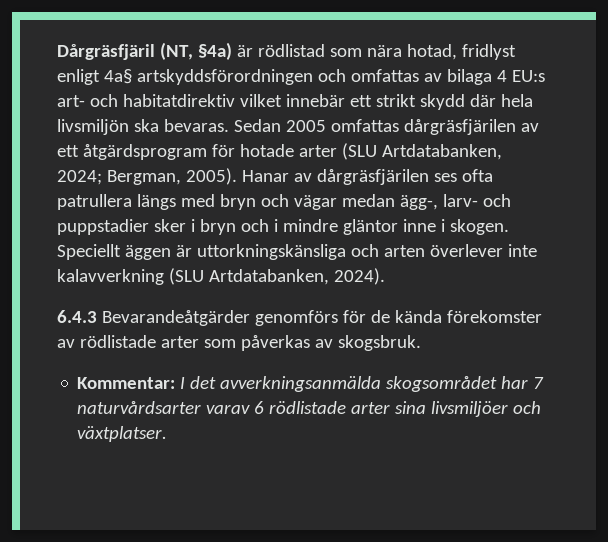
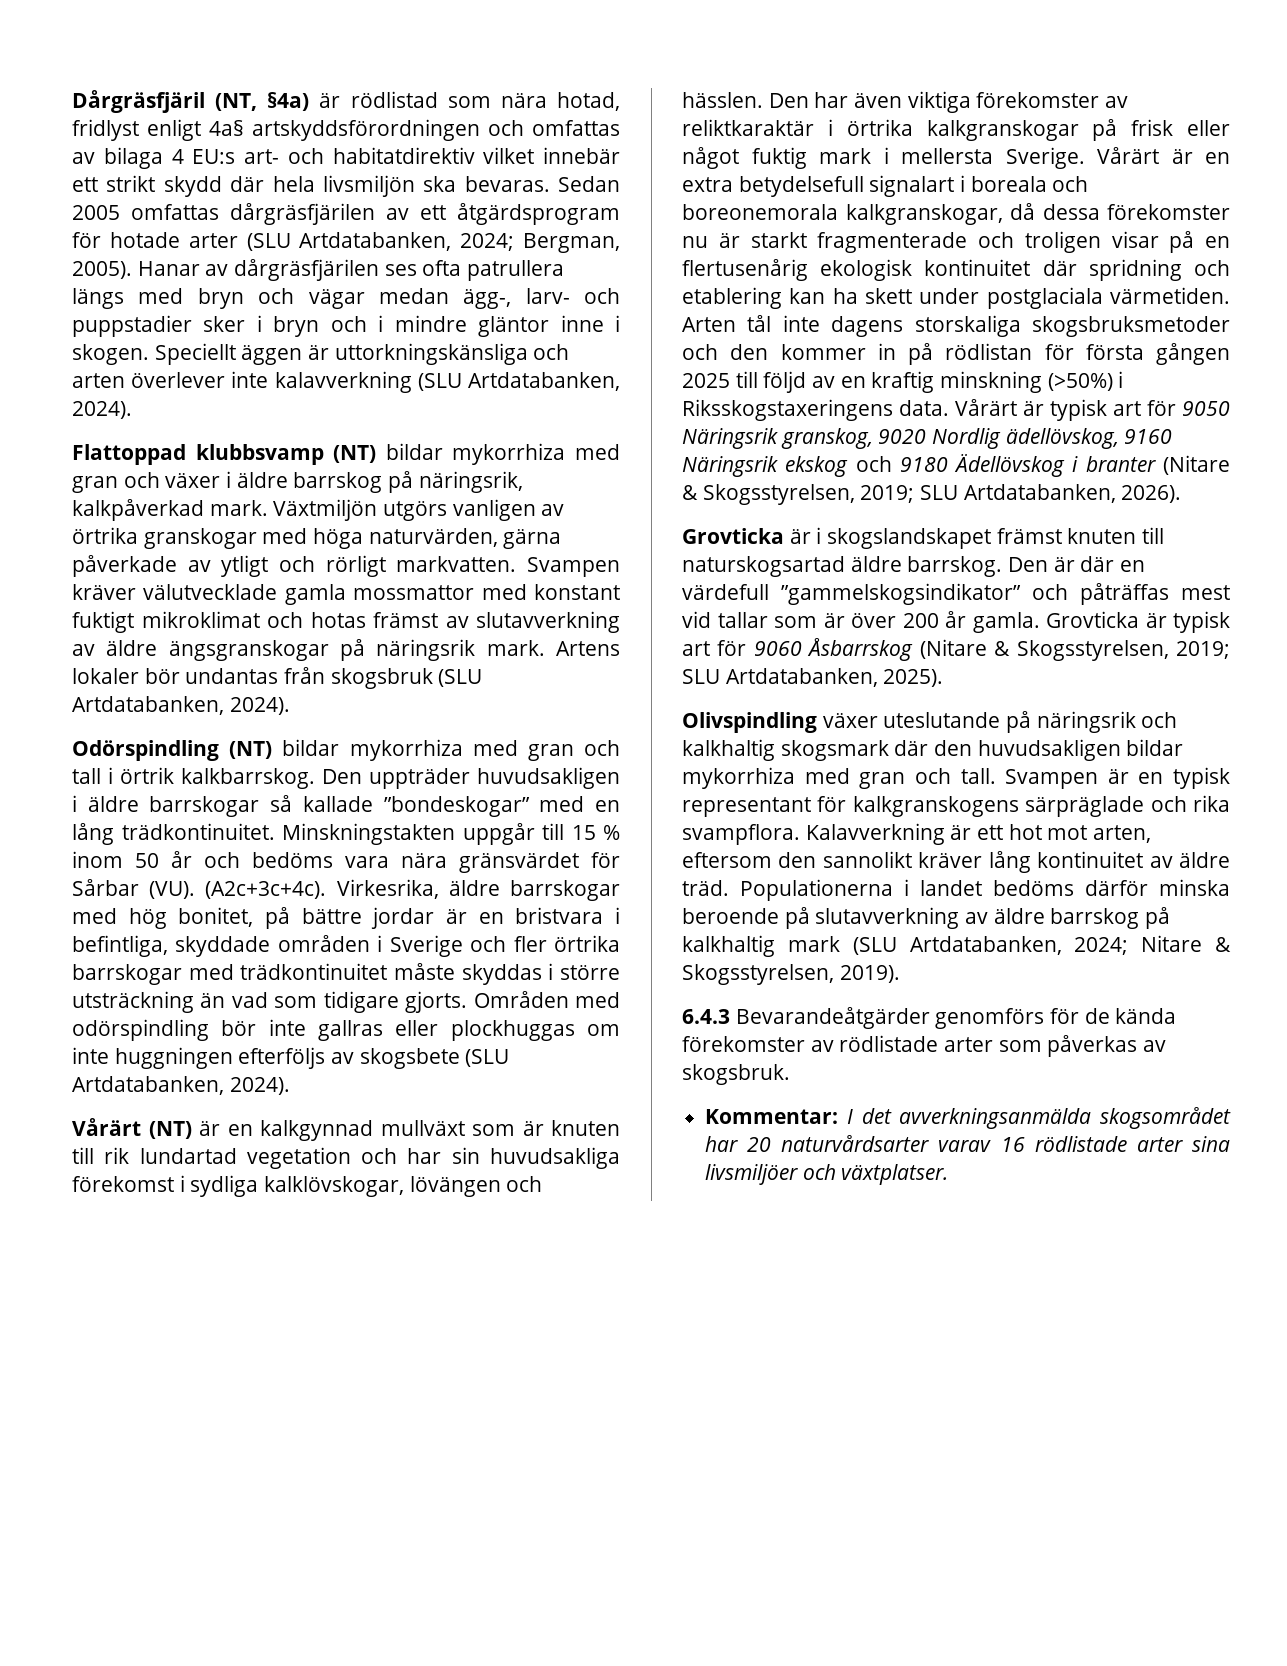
(385, 276) none -> [72,443,620,465] [72,471,523,493] [72,499,565,521] [72,527,562,549] [72,555,620,577] [72,584,620,605] [72,611,620,633] [72,639,620,661] [72,667,483,689] [72,696,290,715] [72,739,620,761] [72,767,620,789] [72,795,620,817] [72,823,620,845] [72,851,620,873] [72,879,620,901] [72,907,620,929] [72,935,620,957] [72,963,621,985] [72,991,620,1013] [72,1019,620,1041] [72,1047,510,1069] [72,1076,290,1095] [72,1118,620,1141] [72,1147,620,1169] [72,1175,543,1197] [682,91,1129,113] [682,119,1230,141] [682,147,1230,169] [682,175,1089,197] [682,203,1230,225] [682,231,1230,253] [682,259,1230,281] [682,287,1230,309] [682,315,1230,337] [682,343,1230,365] [682,371,1124,393] [682,399,1230,421] [682,428,1173,449] [682,454,1230,477] [682,484,1182,505] [682,527,1165,549] [682,556,1146,577] [682,583,1230,605] [682,611,1230,633] [682,638,1230,661] [682,668,944,687] [682,711,1178,733] [682,739,1184,761] [682,767,1230,789] [682,795,1230,817] [682,823,1152,845] [682,851,1230,873] [682,879,1230,901] [682,907,1171,929] [682,935,1231,957] [682,964,900,985] // Flattoppad klubbsvamp (NT) bildar mykorrhiza med gran och växer i äldre barrskog på näringsrik, kalkpåverkad mark. Växtmiljön utgörs vanligen av örtrika granskogar med höga naturvärden, gärna påverkade av ytligt och rörligt markvatten. Svampen kräver välutvecklade gamla mossmattor med konstant fuktigt mikroklimat och hotas främst av slutavverkning av äldre ängsgranskogar på näringsrik mark. Artens lokaler bör undantas från skogsbruk (SLU Artdatabanken, 2024). // Odörspindling (NT) bildar mykorrhiza med gran och tall i örtrik kalkbarrskog. Den uppträder huvudsakligen i äldre barrskogar så kallade ”bondeskogar” med en lång trädkontinuitet. Minskningstakten uppgår till 15 % inom 50 år och bedöms vara nära gränsvärdet för Sårbar (VU). (A2c+3c+4c). Virkesrika, äldre barrskogar med hög bonitet, på bättre jordar är en bristvara i befintliga, skyddade områden i Sverige och fler örtrika barrskogar med trädkontinuitet måste skyddas i större utsträckning än vad som tidigare gjorts. Områden med odörspindling bör inte gallras eller plockhuggas om inte huggningen efterföljs av skogsbete (SLU Artdatabanken, 2024). // Vårärt (NT) är en kalkgynnad mullväxt som är knuten till rik lundartad vegetation och har sin huvudsakliga förekomst i sydliga kalklövskogar, lövängen och hässlen. Den har även viktiga förekomster av reliktkaraktär i örtrika kalkgranskogar på frisk eller något fuktig mark i mellersta Sverige. Vårärt är en extra betydelsefull signalart i boreala och boreonemorala kalkgranskogar, då dessa förekomster nu är starkt fragmenterade och troligen visar på en flertusenårig ekologisk kontinuitet där spridning och etablering kan ha skett under postglaciala värmetiden. Arten tål inte dagens storskaliga skogsbruksmetoder och den kommer in på rödlistan för första gången 2025 till följd av en kraftig minskning (>50%) i Riksskogstaxeringens data. Vårärt är typisk art för 9050 Näringsrik granskog, 9020 Nordlig ädellövskog, 9160 Näringsrik ekskog och 9180 Ädellövskog i branter (Nitare & Skogsstyrelsen, 2019; SLU Artdatabanken, 2026). // Grovticka är i skogslandskapet främst knuten till naturskogsartad äldre barrskog. Den är där en värdefull ”gammelskogsindikator” och påträffas mest vid tallar som är över 200 år gamla. Grovticka är typisk art för 9060 Åsbarrskog (Nitare & Skogsstyrelsen, 2019; SLU Artdatabanken, 2025). // Olivspindling växer uteslutande på näringsrik och kalkhaltig skogsmark där den huvudsakligen bildar mykorrhiza med gran och tall. Svampen är en typisk representant för kalkgranskogens särpräglade och rika svampflora. Kalavverkning är ett hot mot arten, eftersom den sannolikt kräver lång kontinuitet av äldre träd. Populationerna i landet bedöms därför minska beroende på slutavverkning av äldre barrskog på kalkhaltig mark (SLU Artdatabanken, 2024; Nitare & Skogsstyrelsen, 2019).
[533,377,545,389] 7 -> [747,1137,772,1152] 20
[254,401,265,414] 6 -> [1000,1137,1025,1152] 16

